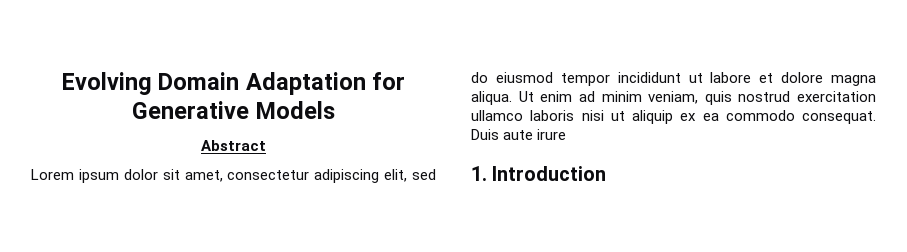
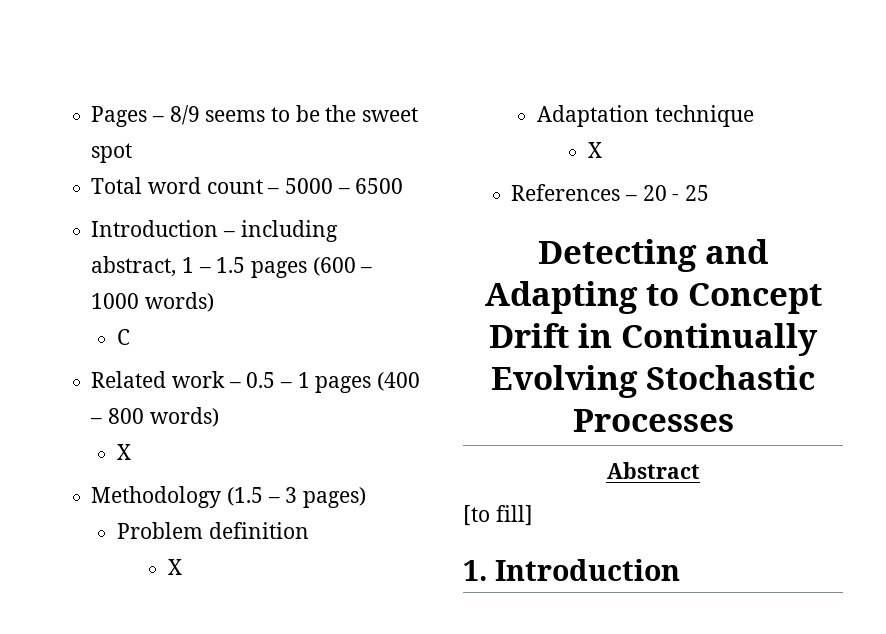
[61,72,406,95] [132,101,335,119] [201,140,266,151] [31,169,436,183] [471,72,876,86] [471,91,876,105] [471,110,876,124] [471,129,567,140] Evolving Domain Adaptation for Generative Models // Abstract // Lorem ipsum dolor sit amet, consectetur adipiscing elit, sed do eiusmod tempor incididunt ut labore et dolore magna aliqua. Ut enim ad minim veniam, quis nostrud exercitation ullamco laboris nisi ut aliquip ex ea commodo consequat. Duis aute irure -> [91,105,419,127] [91,143,133,163] [91,177,404,194] [91,220,338,242] [91,256,373,278] [91,292,215,312] [116,329,130,345] [91,371,421,393] [90,407,219,427] [116,444,131,460] [91,486,367,508] [116,522,309,539] [167,559,182,575] [536,105,754,127] [587,142,602,158] [511,184,710,201] [538,239,768,272] [484,281,822,314] [489,323,818,356] [491,365,815,398] [572,409,734,432] [606,462,700,479] [463,505,533,526] Pages – 8/9 seems to be the sweet spot // Total word count – 5000 – 6500 // Introduction – including abstract, 1 – 1.5 pages (600 – 1000 words) // C // Related work – 0.5 – 1 pages (400 – 800 words) // X // Methodology (1.5 – 3 pages) // Problem definition // X // Adaptation technique // X // References – 20 - 25 // Detecting and Adapting to Concept Drift in Continually Evolving Stochastic Processes // Abstract // [to fill]

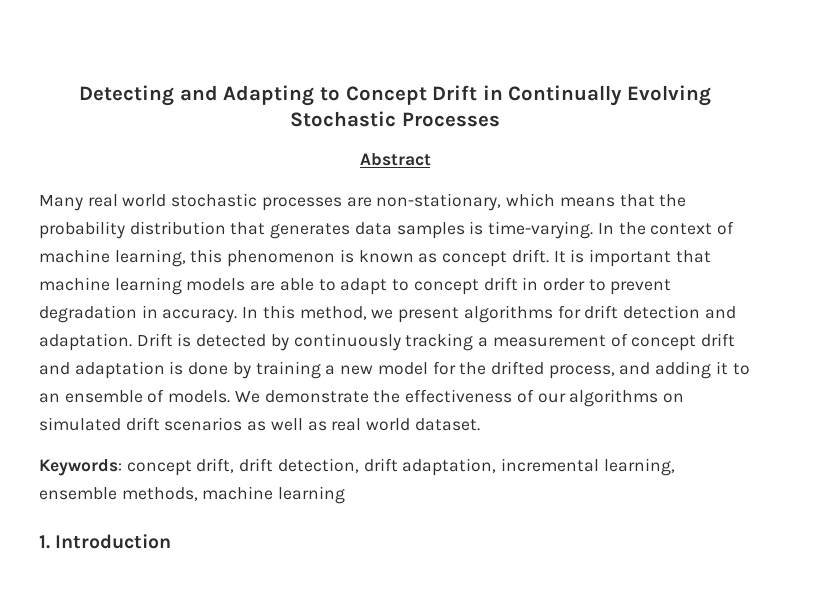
[91,105,419,127] [91,143,133,163] [91,177,404,194] [91,220,338,242] [91,256,373,278] [91,292,215,312] [116,329,130,345] [91,371,421,393] [90,407,219,427] [116,444,131,460] [91,486,367,508] [116,522,309,539] [167,559,182,575] [536,105,754,127] [587,142,602,158] [511,184,710,201] Pages – 8/9 seems to be the sweet spot // Total word count – 5000 – 6500 // Introduction – including abstract, 1 – 1.5 pages (600 – 1000 words) // C // Related work – 0.5 – 1 pages (400 – 800 words) // X // Methodology (1.5 – 3 pages) // Problem definition // X // Adaptation technique // X // References – 20 - 25 // -> (79, 95) none
[463,505,533,526] [to fill] -> [39,193,687,211] [39,221,734,239] [39,249,711,267] [39,277,672,295] [39,305,736,323] [39,333,735,351] [39,361,750,379] [39,389,684,407] [39,417,480,431] [39,458,675,476] [39,486,346,504] Many real world stochastic processes are non-stationary, which means that the probability distribution that generates data samples is time-varying. In the context of machine learning, this phenomenon is known as concept drift. It is important that machine learning models are able to adapt to concept drift in order to prevent degradation in accuracy. In this method, we present algorithms for drift detection and adaptation. Drift is detected by continuously tracking a measurement of concept drift and adaptation is done by training a new model for the drifted process, and adding it to an ensemble of models. We demonstrate the effectiveness of our algorithms on simulated drift scenarios as well as real world dataset. // Keywords: concept drift, drift detection, drift adaptation, incremental learning, ensemble methods, machine learning

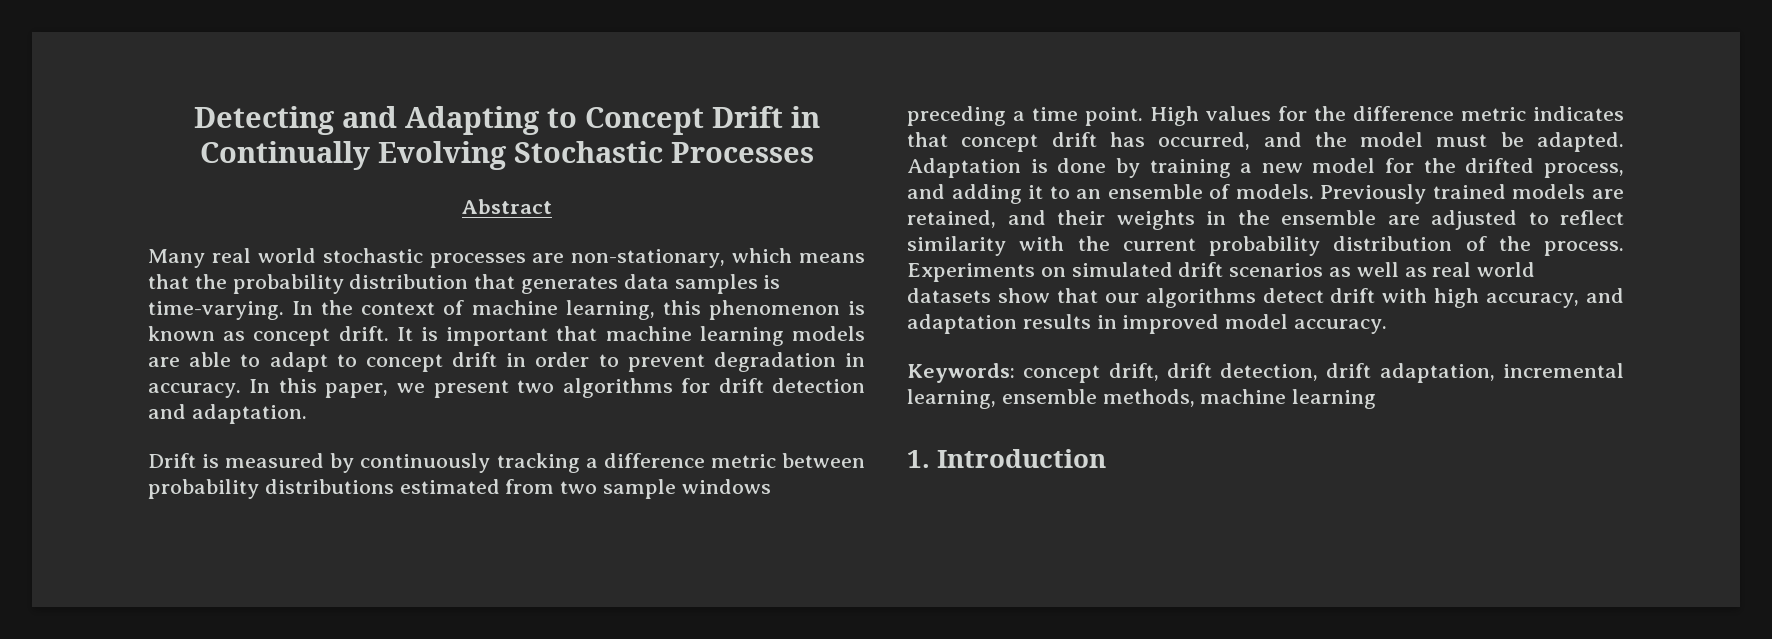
[299,306,367,320] method, -> [325,383,389,398] paper,
(460, 315) none -> [516,380,554,393] two
(132, 342) none -> (307, 414) //
[196,334,267,347] detected -> [225,453,325,468] measured
[492,333,735,351] [39,361,165,379] measurement of concept drift and adaptation -> [603,453,865,468] [148,479,771,499] [907,106,1624,126] [907,132,1624,152] [907,158,1021,178] difference metric between probability distributions estimated from two sample windows preceding a time point. High values for the difference metric indicates that concept drift has occurred, and the model must be adapted. Adaptation
[234,389,659,407] We demonstrate the effectiveness of our algorithms -> [1320,184,1624,204] [907,210,1624,230] [907,236,1624,256] [907,263,1035,282] Previously trained models are retained, and their weights in the ensemble are adjusted to reflect similarity with the current probability distribution of the process. Experiments
[414,418,480,431] dataset. -> [907,288,1624,308] [907,314,1388,334] datasets show that our algorithms detect drift with high accuracy, and adaptation results in improved model accuracy.

